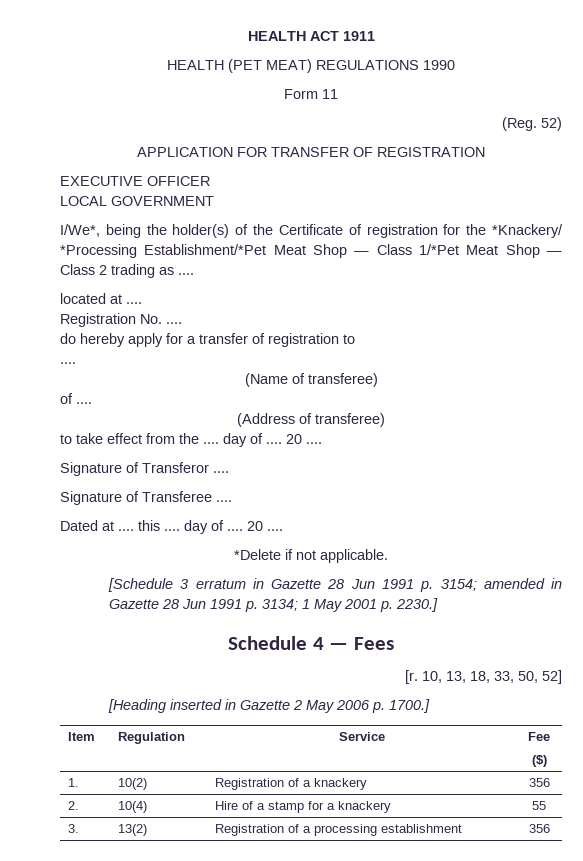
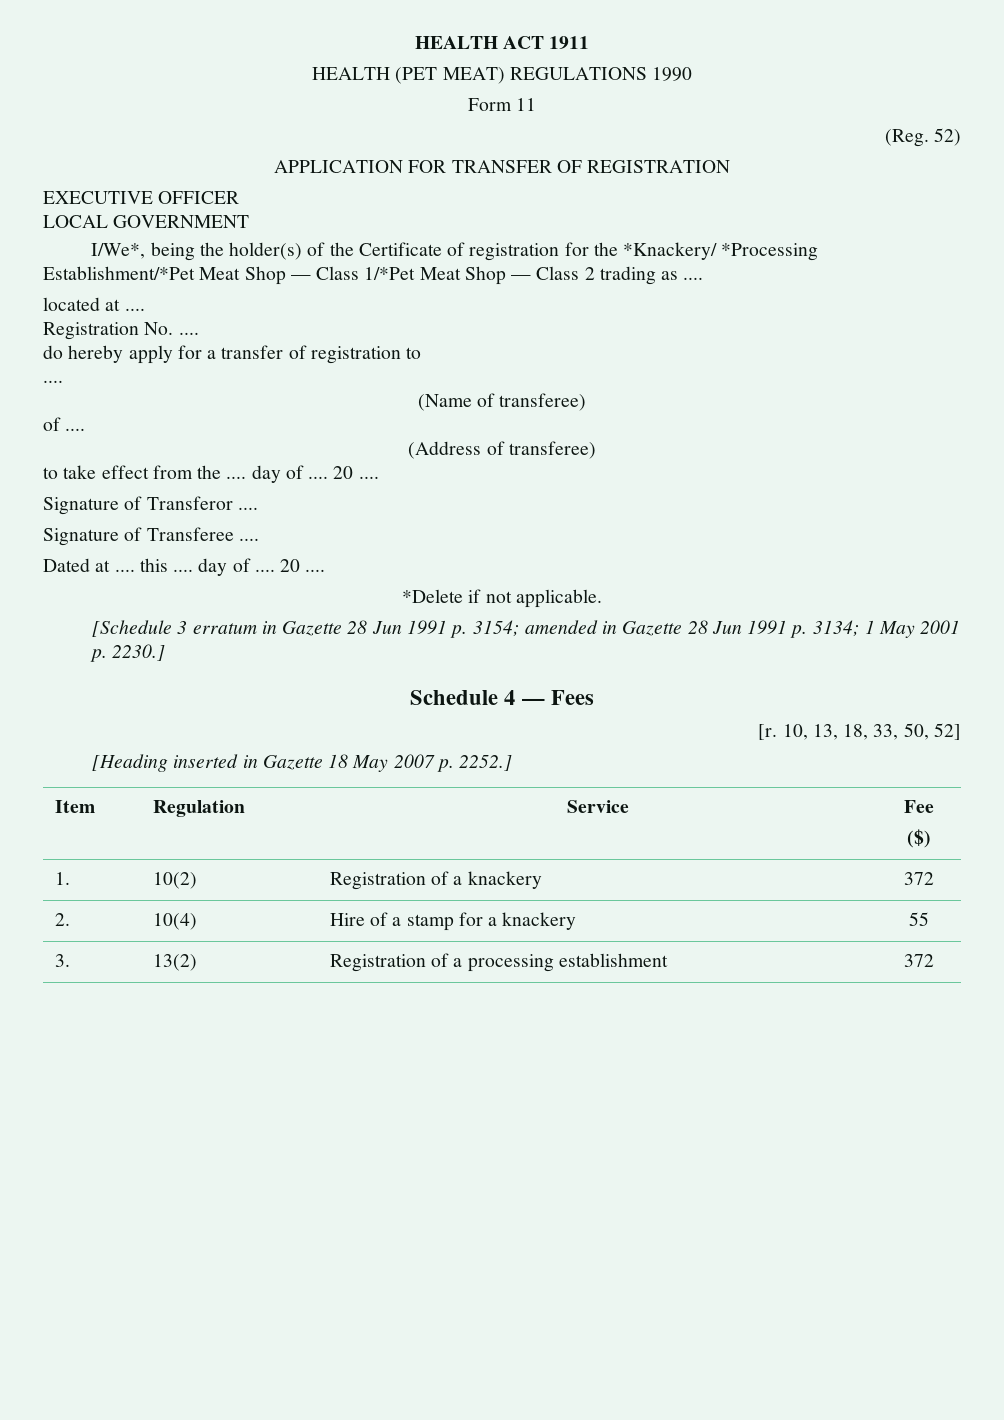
[293,699,431,713] 2 May 2006 p. 1700.] -> [328,754,513,772] 18 May 2007 p. 2252.]
[528,778,550,787] 356 -> [904,872,934,885] 372
[528,824,550,833] 356 -> [904,954,934,967] 372

